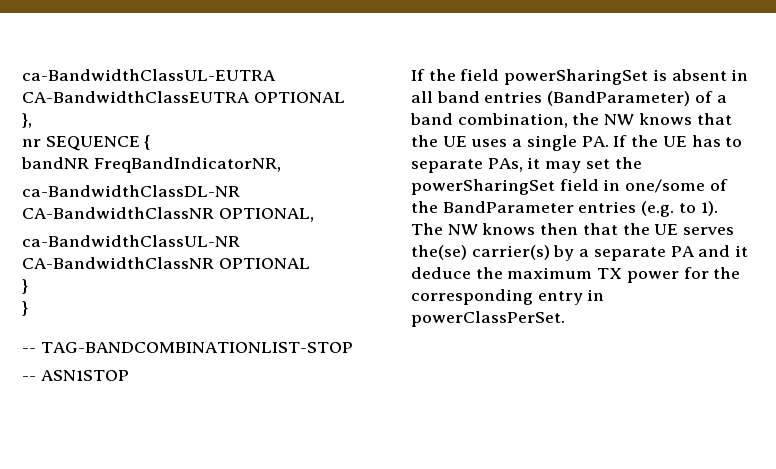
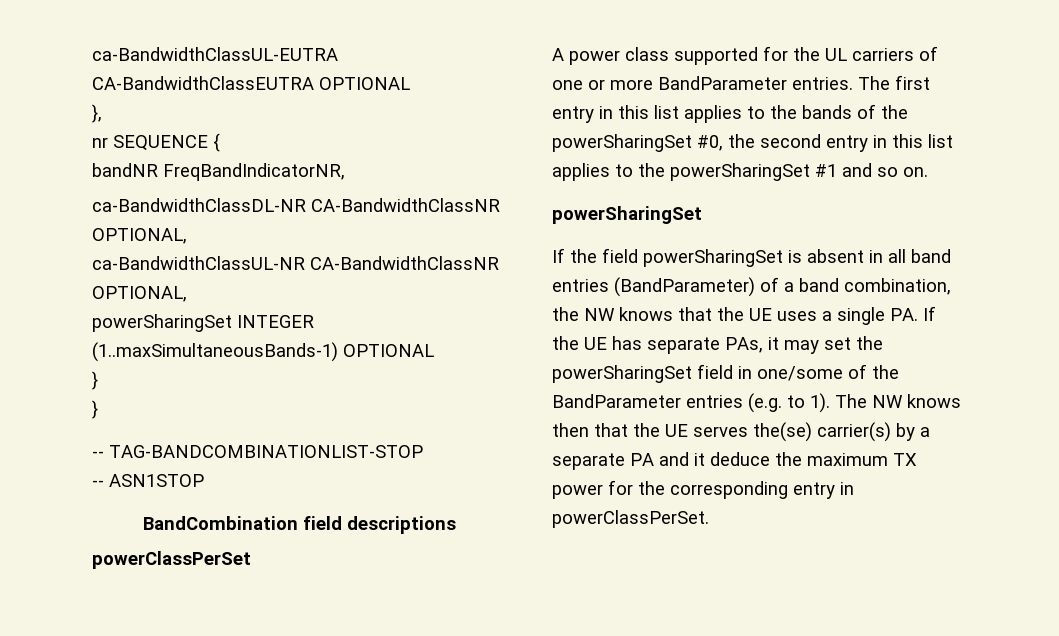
(214, 263) none -> [92,286,187,302] [92,314,314,332] [92,342,338,362] OPTIONAL, // powerSharingSet INTEGER (1..maxSimultaneousBands-1)
(129, 375) none -> [143,516,456,534] [92,551,251,569] [552,46,938,65] [552,75,930,90] [552,104,908,123] [552,134,953,152] [552,163,928,181] [552,206,702,224] // BandCombination field descriptions // powerClassPerSet // A power class supported for the UL carriers of one or more BandParameter entries. The first entry in this list applies to the bands of the powerSharingSet #0, the second entry in this list applies to the powerSharingSet #1 and so on. // powerSharingSet
[725,137,743,147] to -> (642, 343) none

